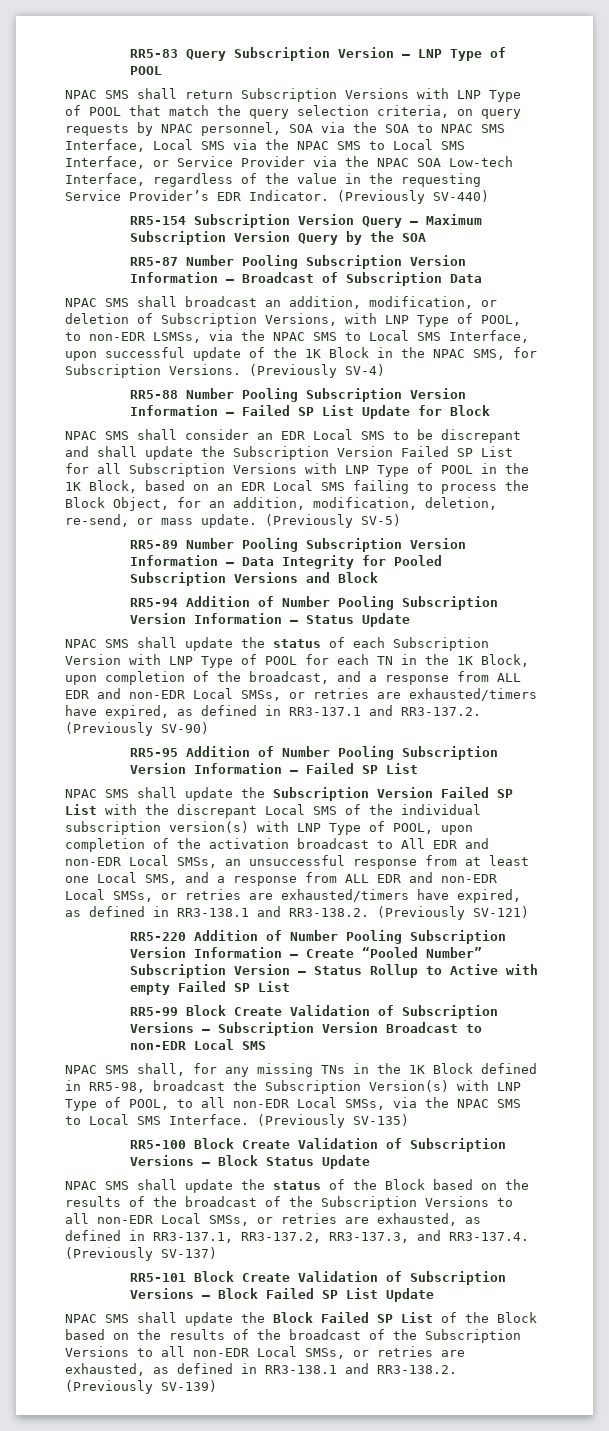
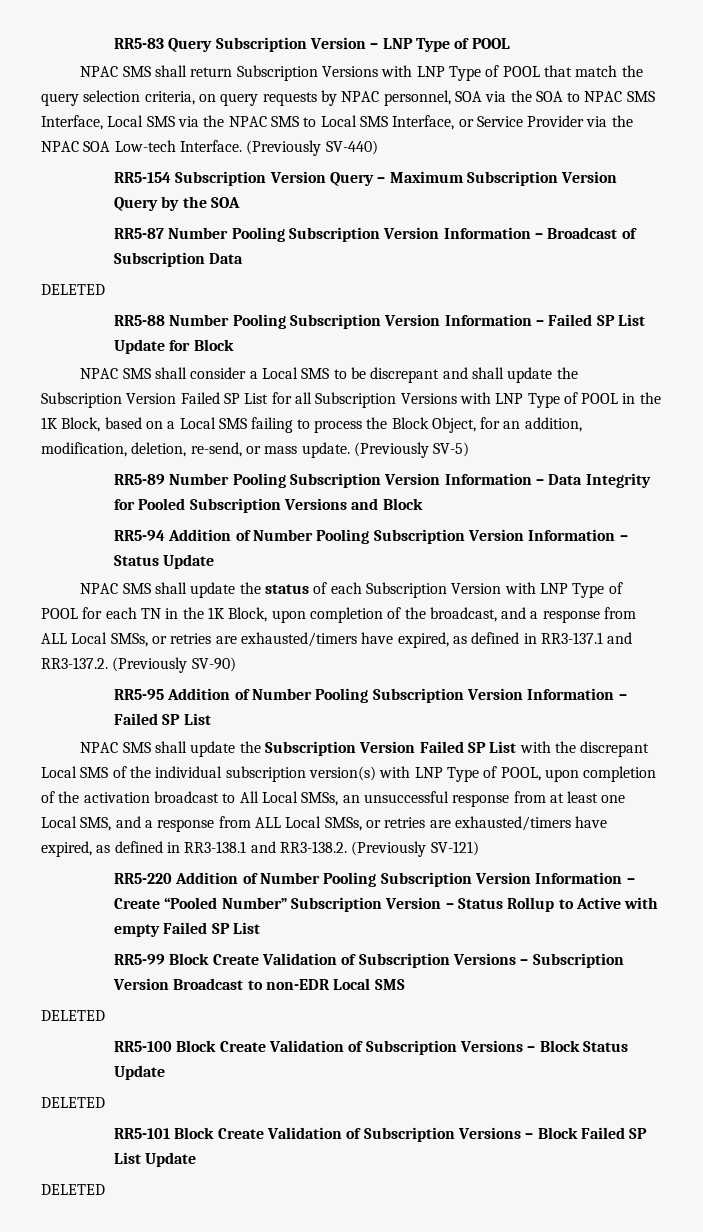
[65,173,481,187] [65,190,329,201] Interface, regardless of the value in the requesting Service Provider’s EDR Indicator. -> [179,140,242,152] Interface.
[65,296,497,309] [65,313,521,327] [65,330,529,343] [65,347,537,361] [65,364,385,378] NPAC SMS shall broadcast an addition, modification, or deletion of Subscription Versions, with LNP Type of POOL, to non-EDR LSMSs, via the NPAC SMS to Local SMS Interface, upon successful update of the 1K Block in the NPAC SMS, for Subscription Versions. (Previously SV-4) -> [41,284,105,295] DELETED
[257,431,305,440] an EDR -> [249,371,258,379] a
[217,482,265,491] an EDR -> [167,421,176,429] a
[65,688,185,699] EDR and non-EDR -> (67, 638) none
[433,838,489,849] [65,857,121,866] EDR and non-EDR -> (259, 797) none
[377,872,497,883] EDR and non-EDR -> (281, 822) none
[65,1063,537,1077] [65,1080,521,1094] [65,1097,521,1111] [65,1114,409,1128] NPAC SMS shall, for any missing TNs in the 1K Block defined in RR5-98, broadcast the Subscription Version(s) with LNP Type of POOL, to all non-EDR Local SMSs, via the NPAC SMS to Local SMS Interface. (Previously SV-135) -> [41,1010,105,1021] DELETED
[65,1179,529,1193] [65,1196,513,1210] [65,1213,481,1226] [65,1230,529,1243] [65,1247,217,1261] NPAC SMS shall update the status of the Block based on the results of the broadcast of the Subscription Versions to all non-EDR Local SMSs, or retries are exhausted, as defined in RR3-137.1, RR3-137.2, RR3-137.3, and RR3-137.4. (Previously SV-137) -> [41,1097,105,1108] DELETED
[65,1312,537,1326] [65,1329,521,1343] [65,1346,465,1359] [65,1363,457,1376] [65,1380,217,1394] NPAC SMS shall update the Block Failed SP List of the Block based on the results of the broadcast of the Subscription Versions to all non-EDR Local SMSs, or retries are exhausted, as defined in RR3-138.1 and RR3-138.2. (Previously SV-139) -> [41,1184,105,1195] DELETED

